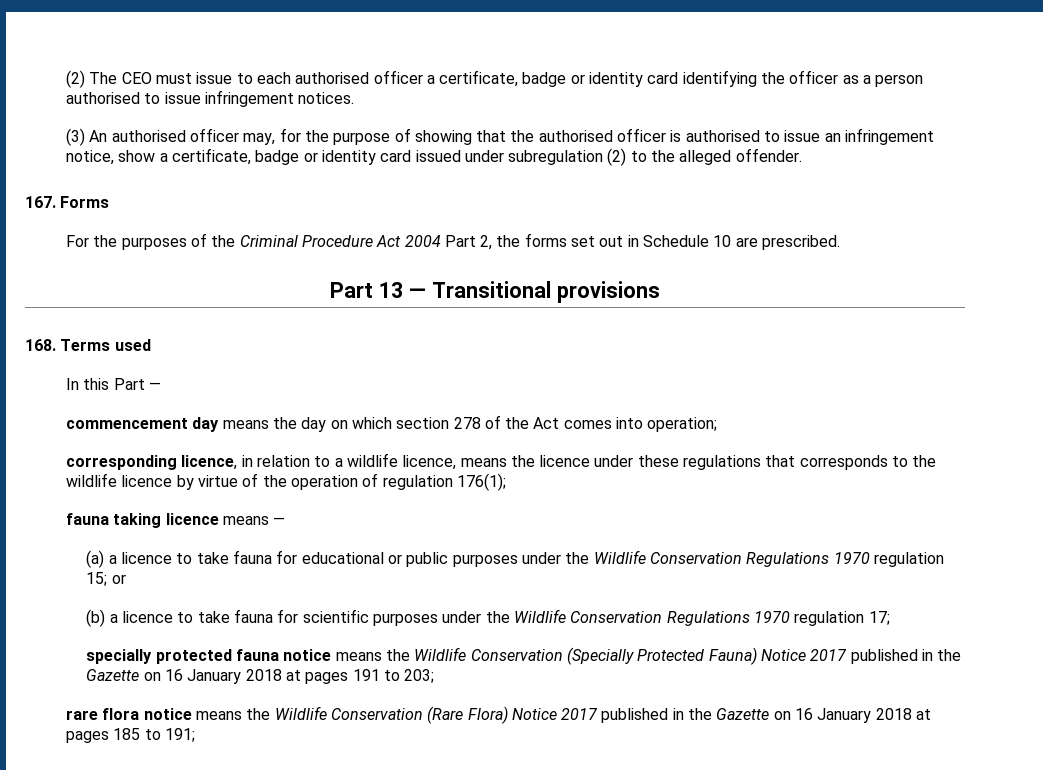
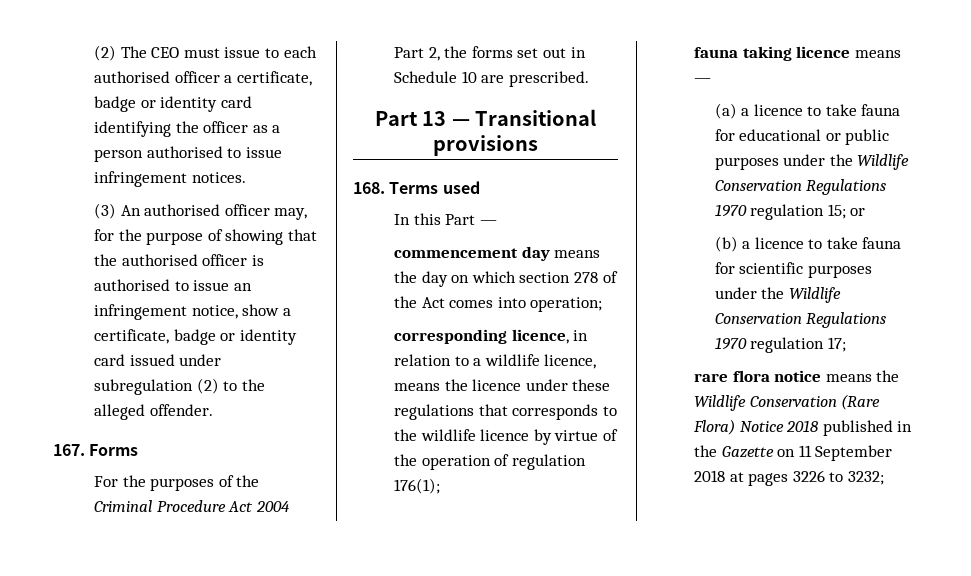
[86,647,962,665] [86,669,435,684] // specially protected fauna notice means the Wildlife Conservation (Specially Protected Fauna) Notice 2017 published in the Gazette on 16 January 2018 at pages 191 to 203; -> (846, 344) none
[561,708,932,723] [65,728,195,743] 2017 published in the Gazette on 16 January 2018 at pages 185 to 191; -> [786,420,913,436] [694,445,893,461] [694,470,884,486] 2018 published in the Gazette on 11 September 2018 at pages 3226 to 3232;

